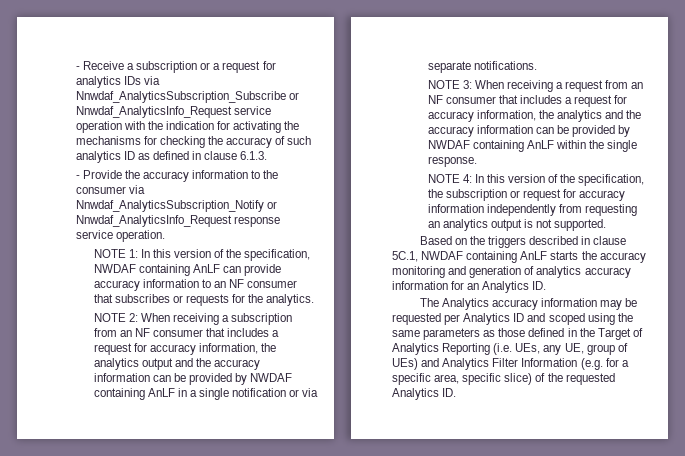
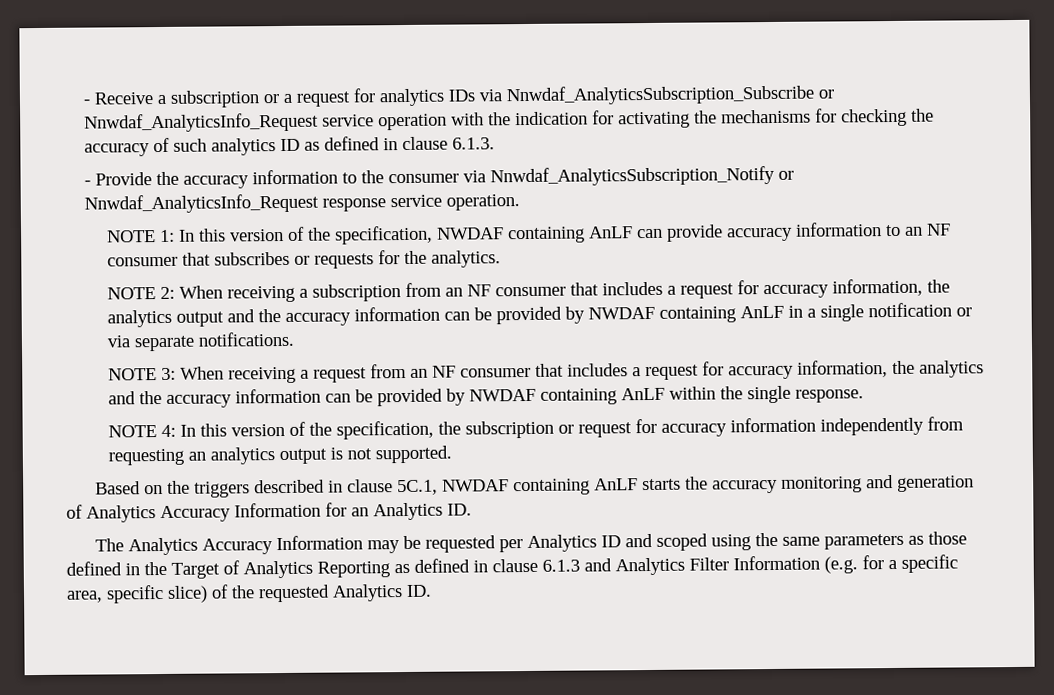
[536,266,631,278] [392,281,448,290] analytics accuracy information -> [86,502,321,523] Analytics Accuracy Information
[491,298,597,310] accuracy information -> [202,535,364,555] Accuracy Information
[493,343,628,355] [392,358,418,370] (i.e. UEs, any UE, group of UEs) -> [394,558,580,574] as defined in clause 6.1.3

